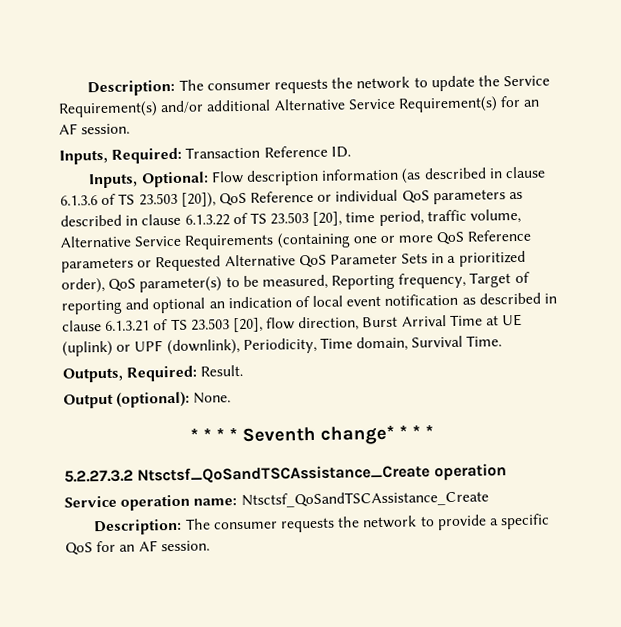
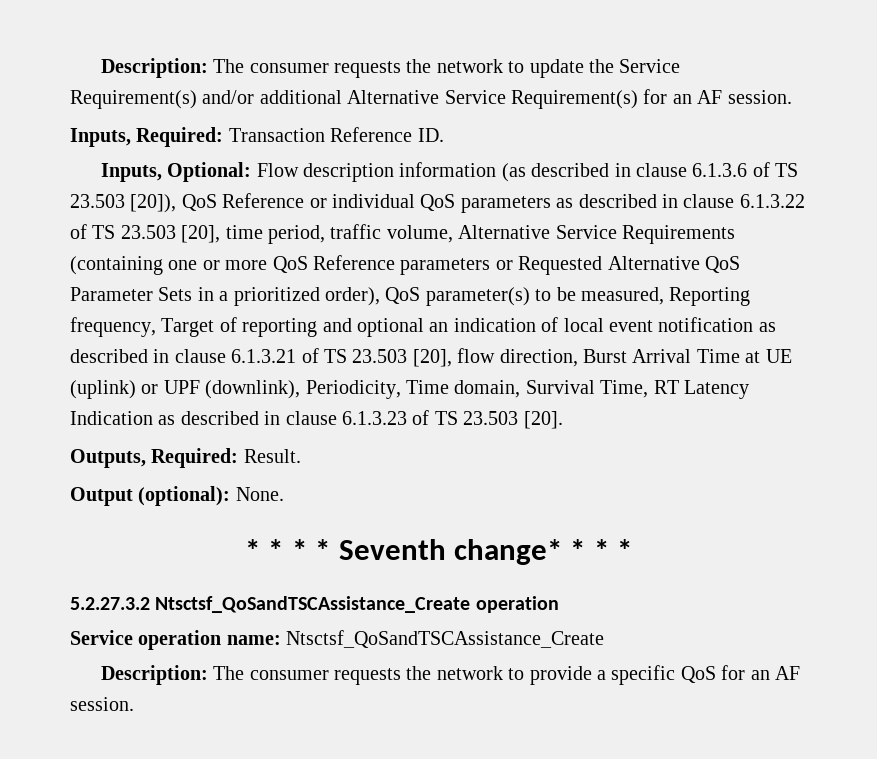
[466,335,503,347] Time. -> [600,380,749,399] [70,410,563,429] Time, RT Latency Indication as described in clause 6.1.3.23 of TS 23.503 [20].

